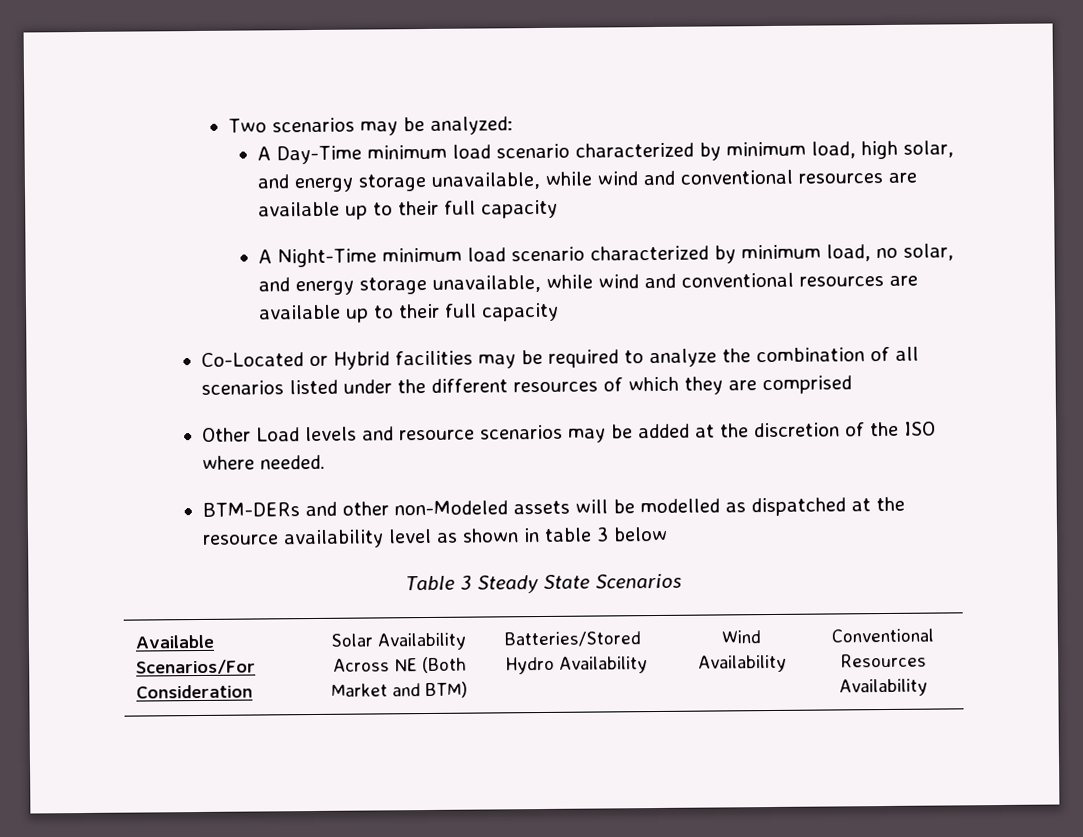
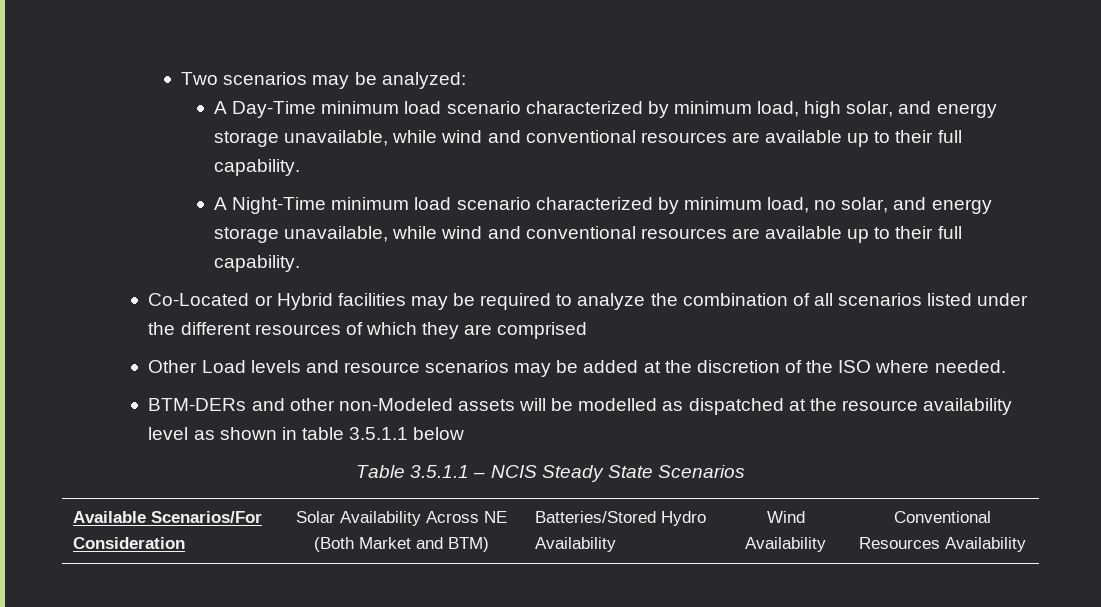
[481,199,559,219] capacity -> [213,159,300,176] capability.
[481,302,560,322] capacity -> [213,255,300,272] capability.
[596,526,610,542] 3 -> [349,427,409,440] 3.5.1.1
[459,575,472,590] 3 -> [410,465,537,478] 3.5.1.1 – NCIS

